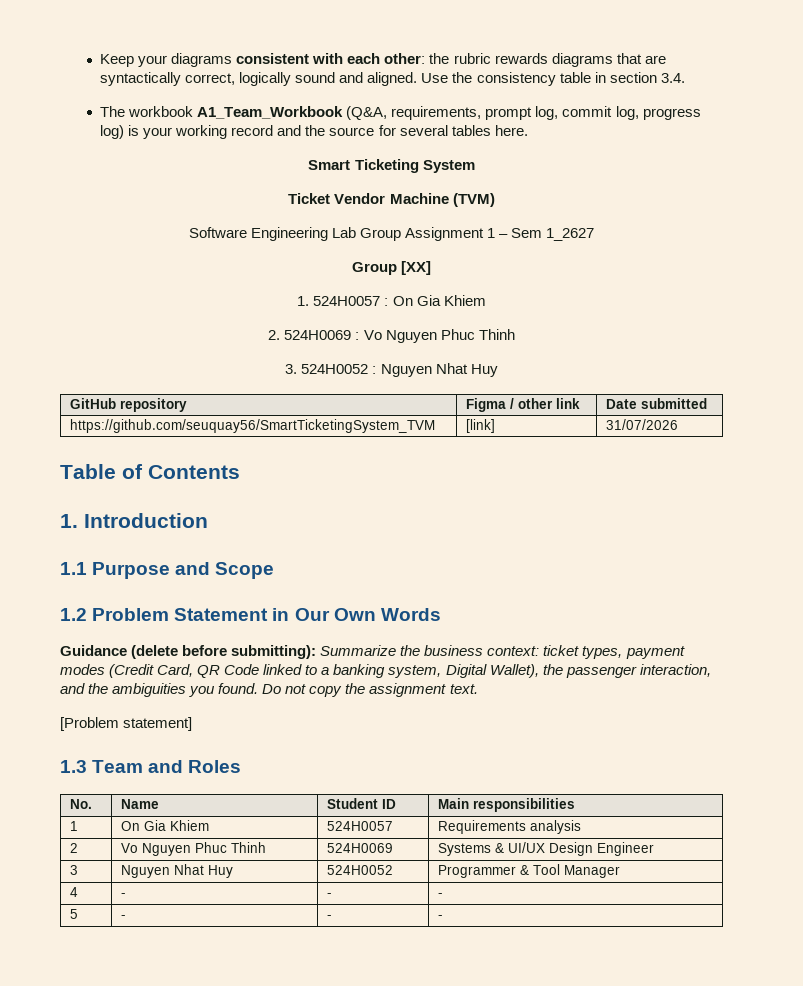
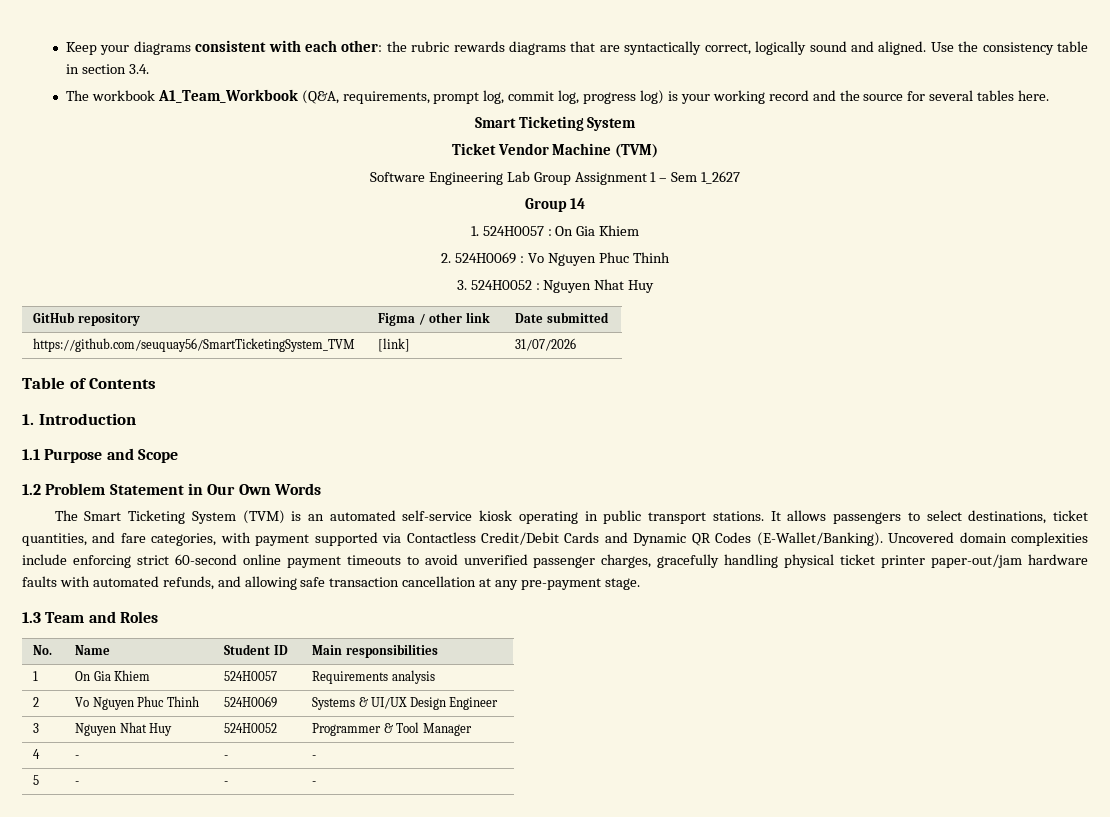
[401,261,432,275] [XX] -> [570,198,586,209] 14
[60,645,685,659] [60,664,711,678] [60,683,478,697] [60,717,193,731] Guidance (delete before submitting): Summarize the business context: ticket types, payment modes (Credit Card, QR Code linked to a banking system, Digital Wallet), the passenger interaction, and the ambiguities you found. Do not copy the assignment text. // [Problem statement] -> [54,510,1088,524] [22,532,1088,546] [22,554,1089,568] [22,576,640,590] The Smart Ticketing System (TVM) is an automated self-service kiosk operating in public transport stations. It allows passengers to select destinations, ticket quantities, and fare categories, with payment supported via Contactless Credit/Debit Cards and Dynamic QR Codes (E-Wallet/Banking). Uncovered domain complexities include enforcing strict 60-second online payment timeouts to avoid unverified passenger charges, gracefully handling physical ticket printer paper-out/jam hardware faults with automated refunds, and allowing safe transaction cancellation at any pre-payment stage.

